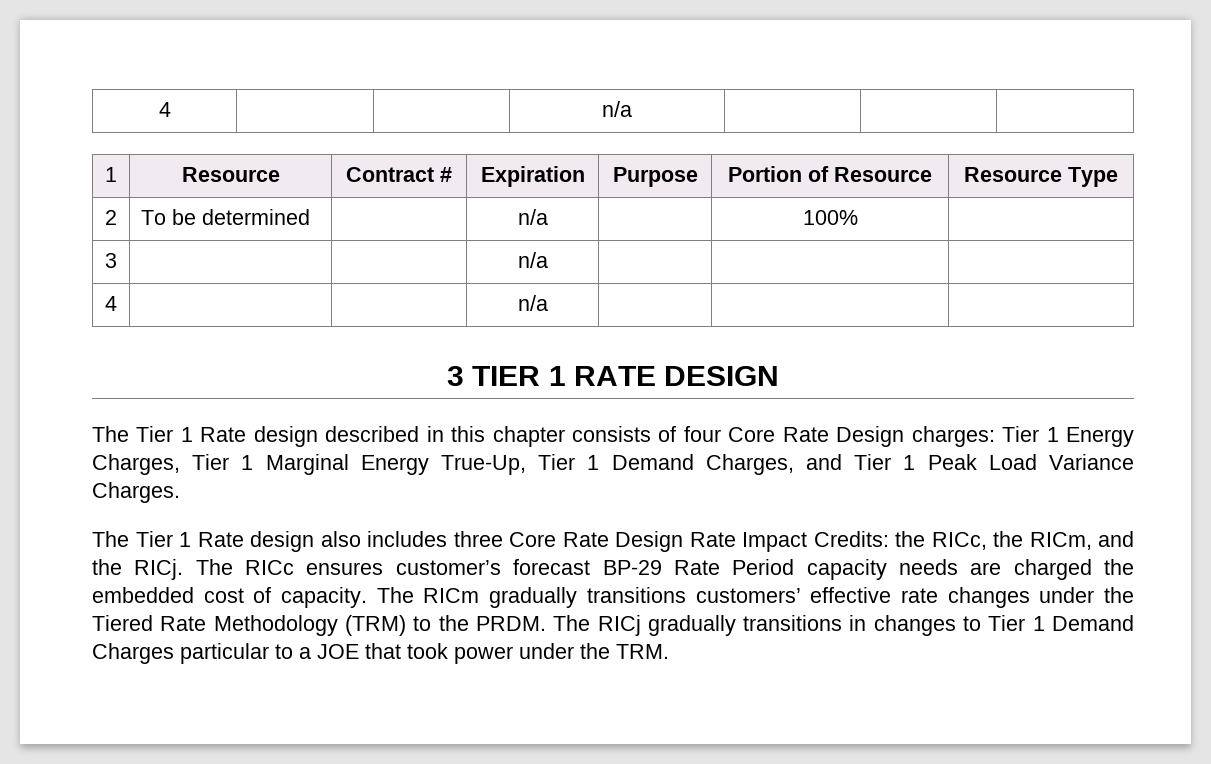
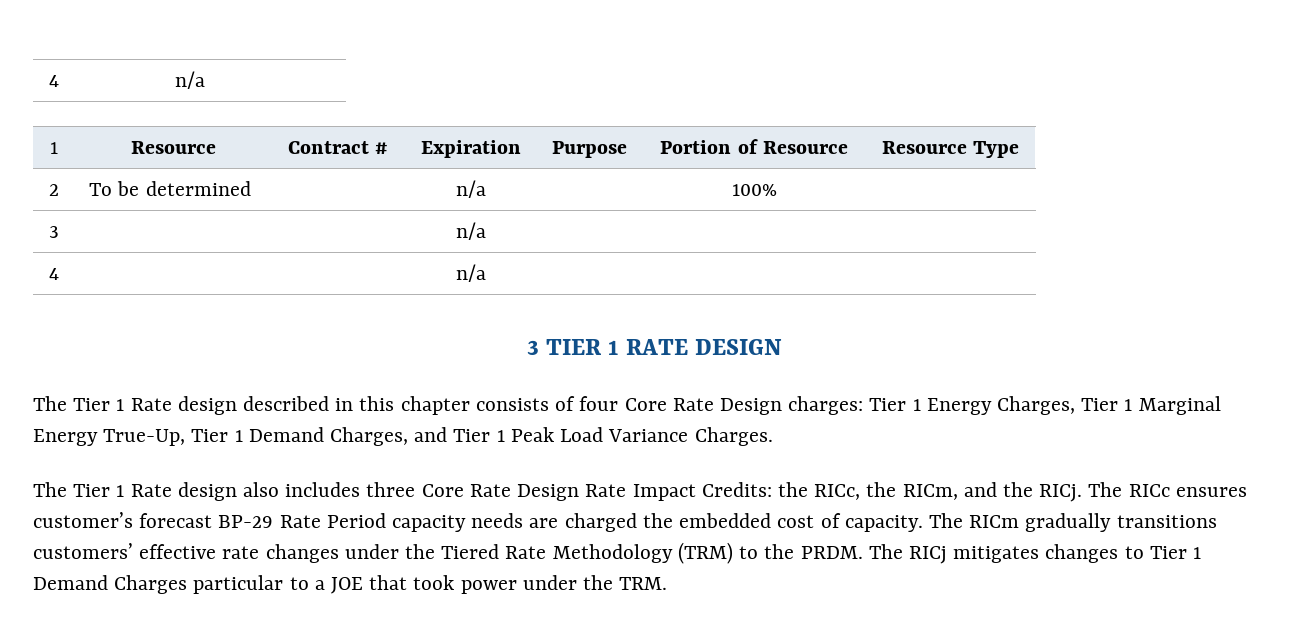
[647,615,867,636] gradually transitions in -> [953,546,1040,563] mitigates

